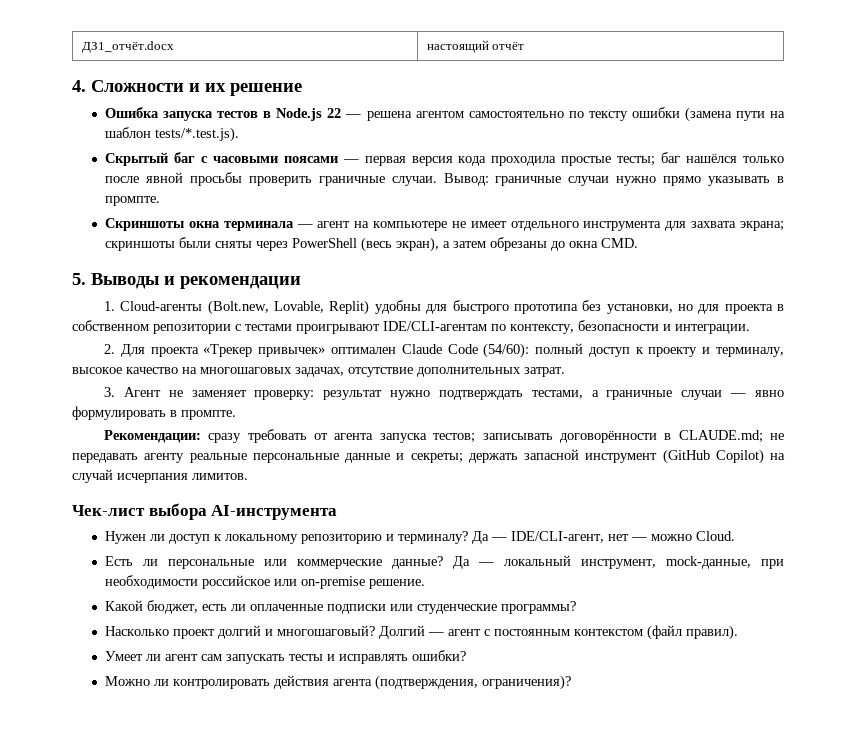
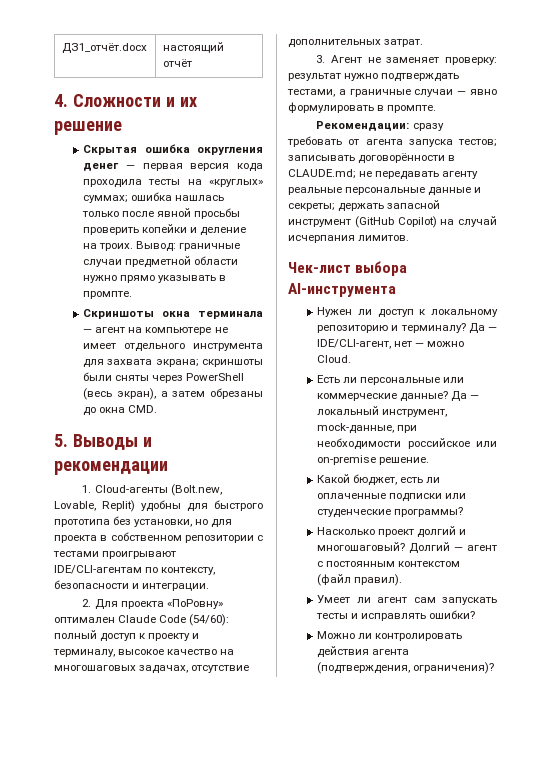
[105,107,785,122] [105,127,240,142] [105,152,338,166] Ошибка запуска тестов в Node.js 22 — решена агентом самостоятельно по тексту ошибки (замена пути на шаблон tests/*.test.js). // Скрытый баг с часовыми поясами -> [83,144,263,155] [83,163,120,171] Скрытая ошибка округления денег
[561,152,738,166] простые тесты; баг нашёлся -> [148,179,263,187] [83,192,225,203] тесты на «круглых» суммах; ошибка нашлась
[318,176,437,186] граничные случаи. -> [142,224,247,236] [83,243,134,251] копейки и деление на троих.
(610, 181) none -> [125,256,239,268] предметной области
[203,344,326,357] «Трекер привычек» -> [166,599,223,609] «ПоРовну»

